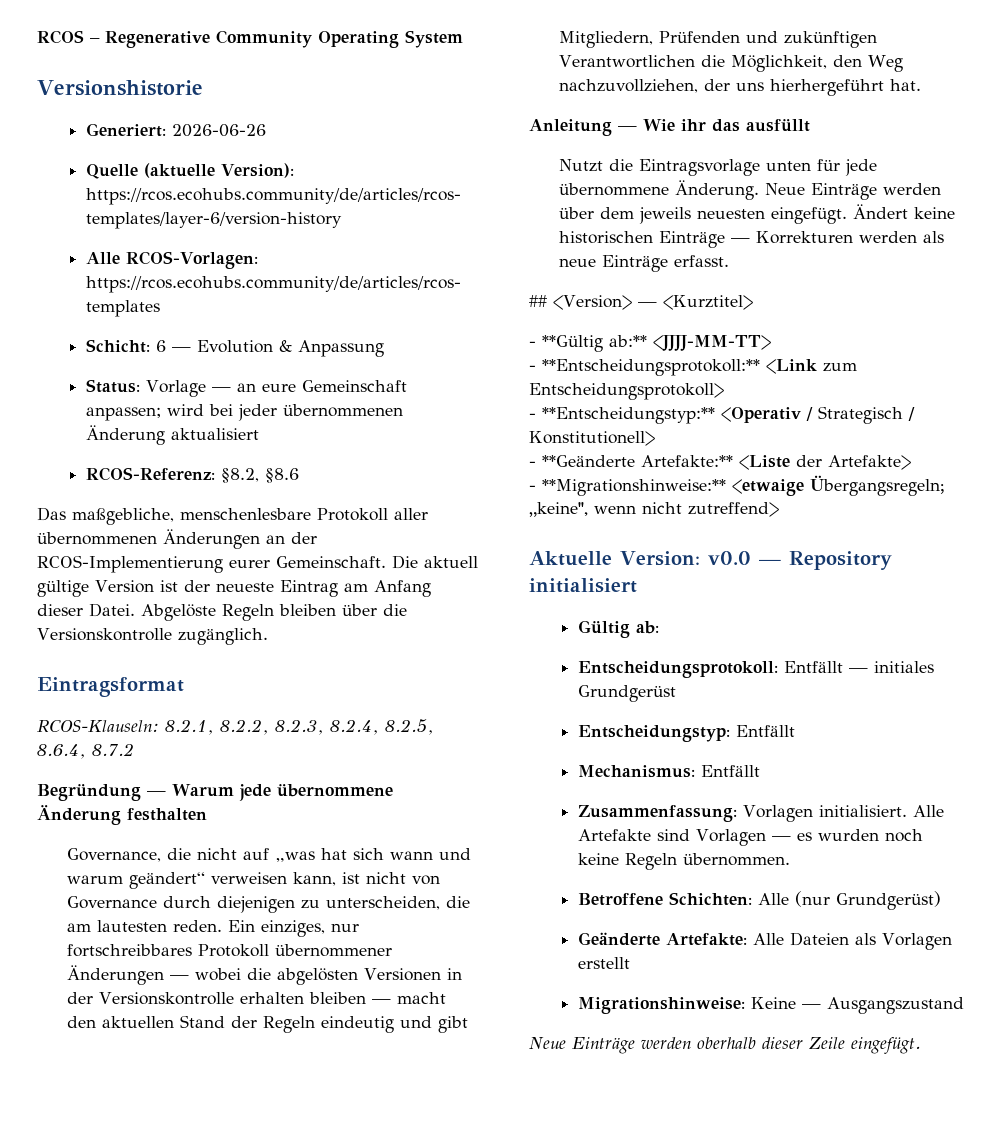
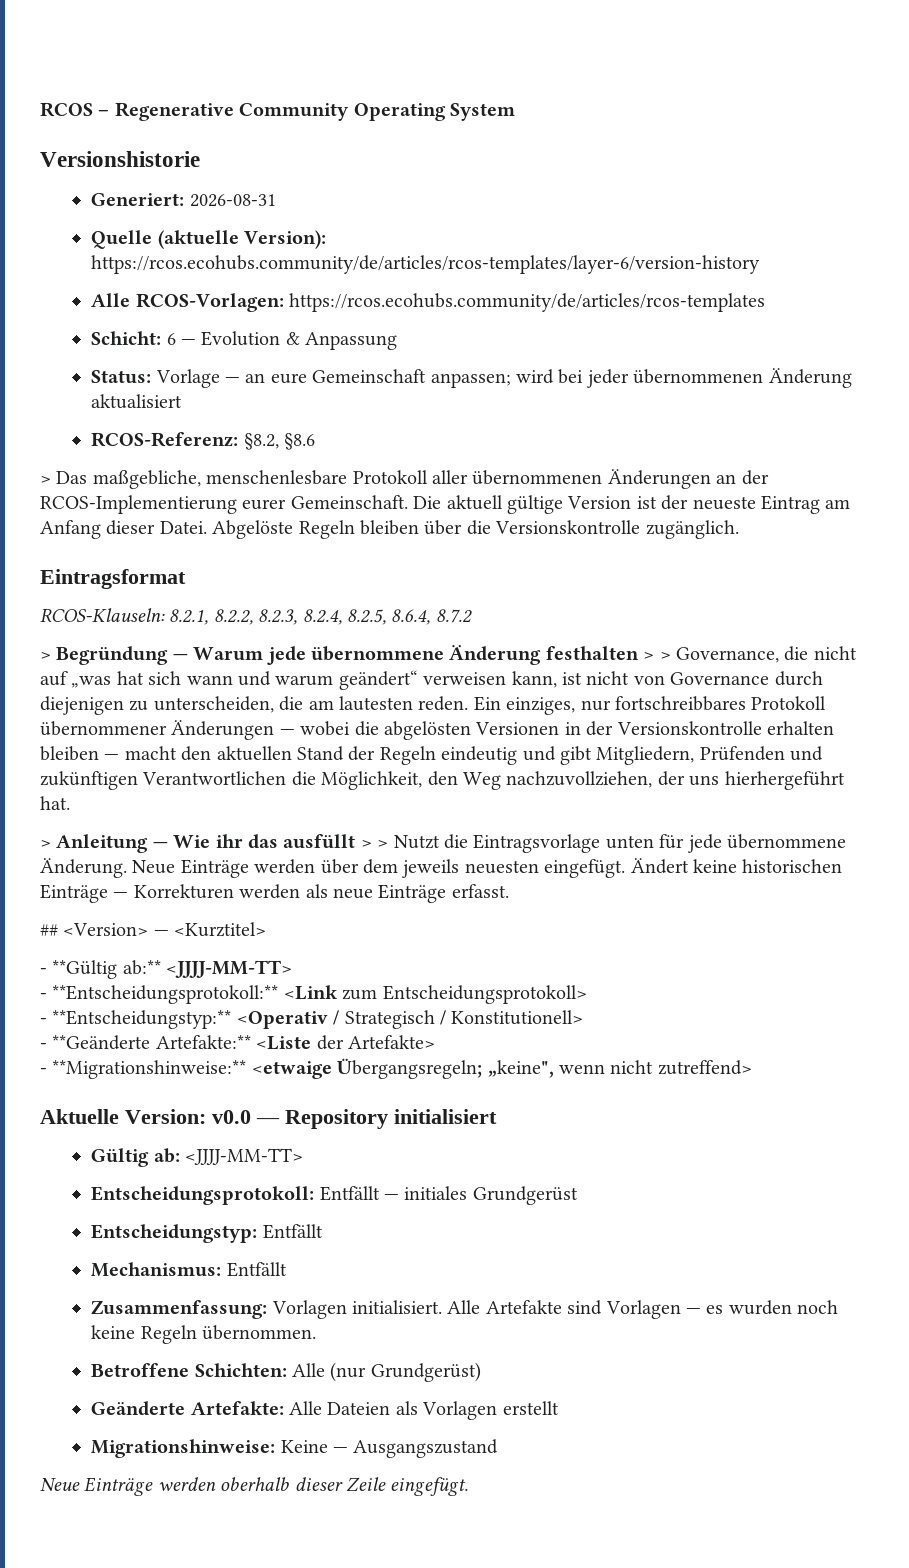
[172,124,267,137] 2026-06-26 -> [189,194,276,207] 2026-08-31
(300, 475) none -> [40,476,51,484] >
(134, 749) none -> [40,652,51,660] >
(207, 814) // -> [643,652,671,660] > >
(921, 85) none -> [40,840,51,848] >
(810, 125) // -> [360,840,389,848] > >
(660, 627) none -> [184,1148,303,1165] <JJJJ-MM-TT>

